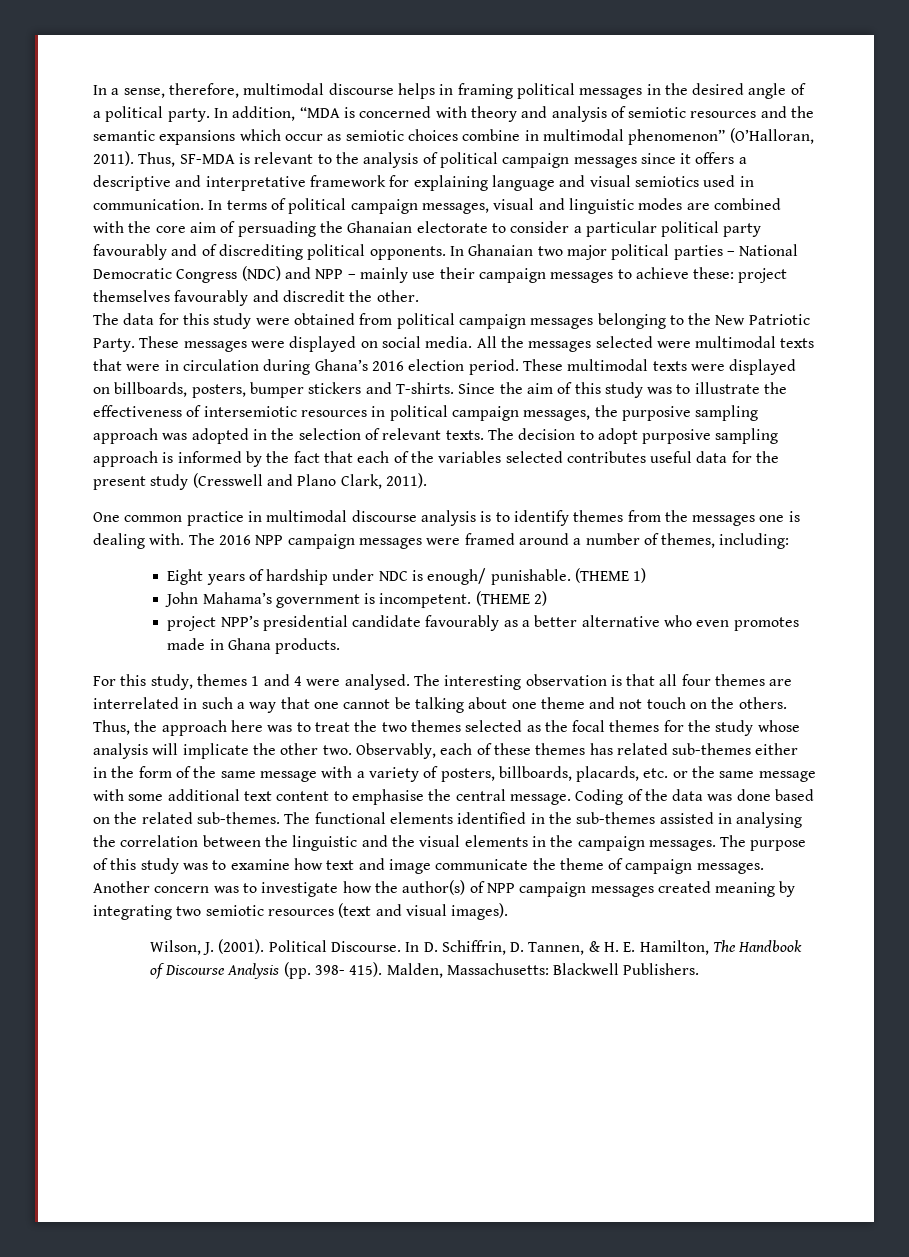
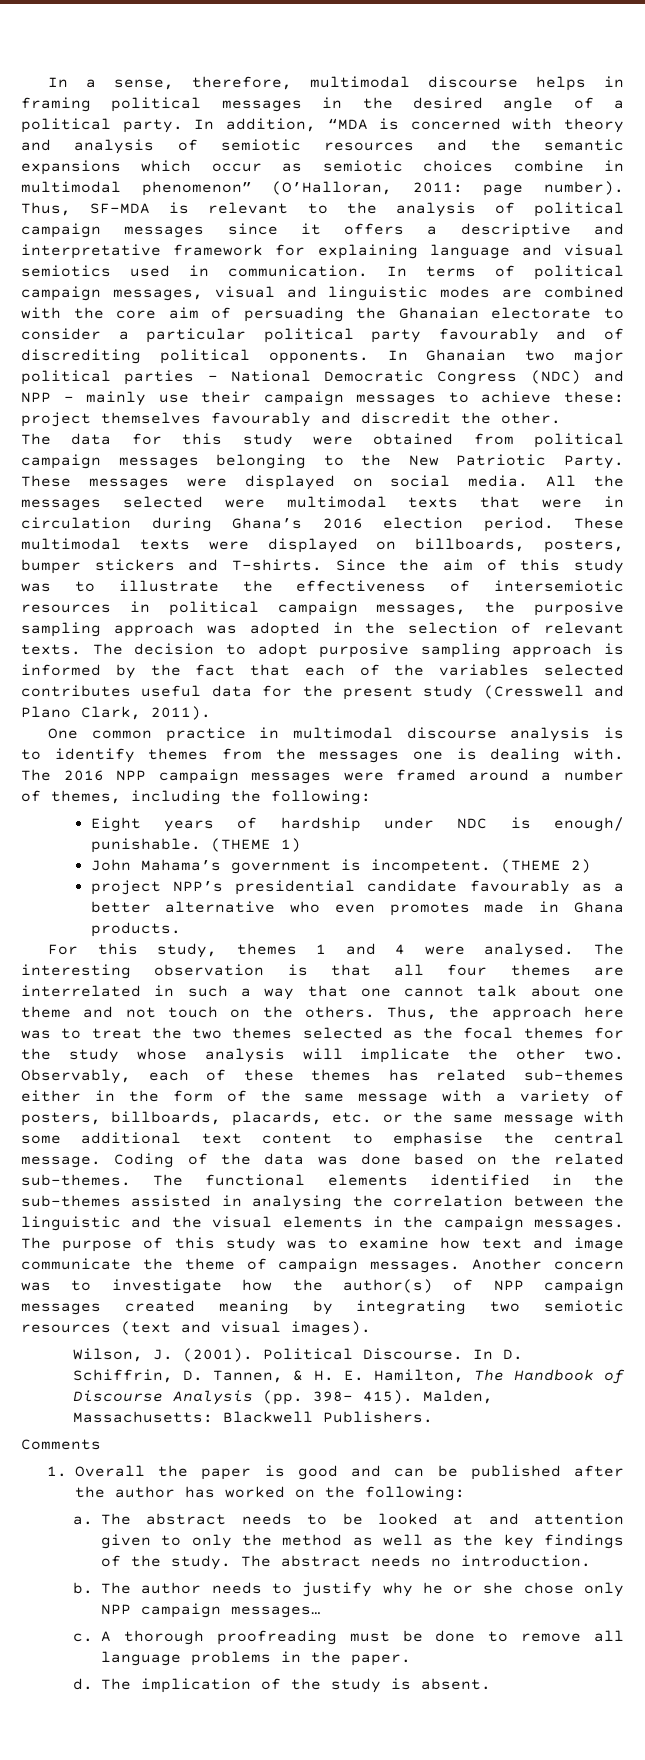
[93,151,134,166] 2011). -> [412,181,624,196] 2011: page number).
[719,533,790,549] including: -> [131,790,371,805] including the following:
[394,697,464,713] be talking -> [477,985,518,997] talk
(700, 969) none -> [21,1439,101,1450] [47,1465,624,1480] [75,1486,466,1501] [73,1513,624,1525] [101,1534,624,1549] [101,1555,592,1570] [73,1582,624,1597] [101,1603,322,1618] [73,1630,624,1645] [101,1651,412,1666] [73,1678,492,1693] // Comments // 1. Overall the paper is good and can be published after the author has worked on the following: // a. The abstract needs to be looked at and attention given to only the method as well as the key findings of the study. The abstract needs no introduction. // b. The author needs to justify why he or she chose only NPP campaign messages… // c. A thorough proofreading must be done to remove all language problems in the paper. // d. The implication of the study is absent.

